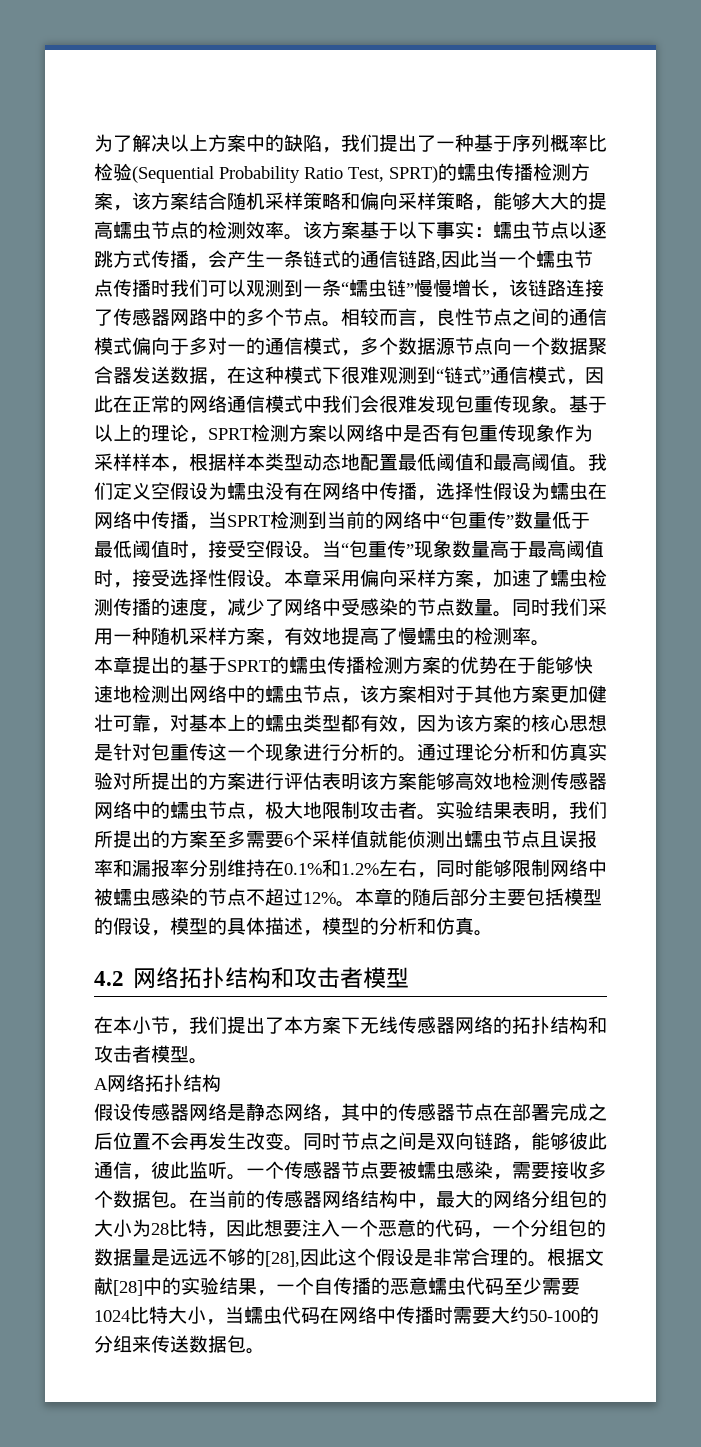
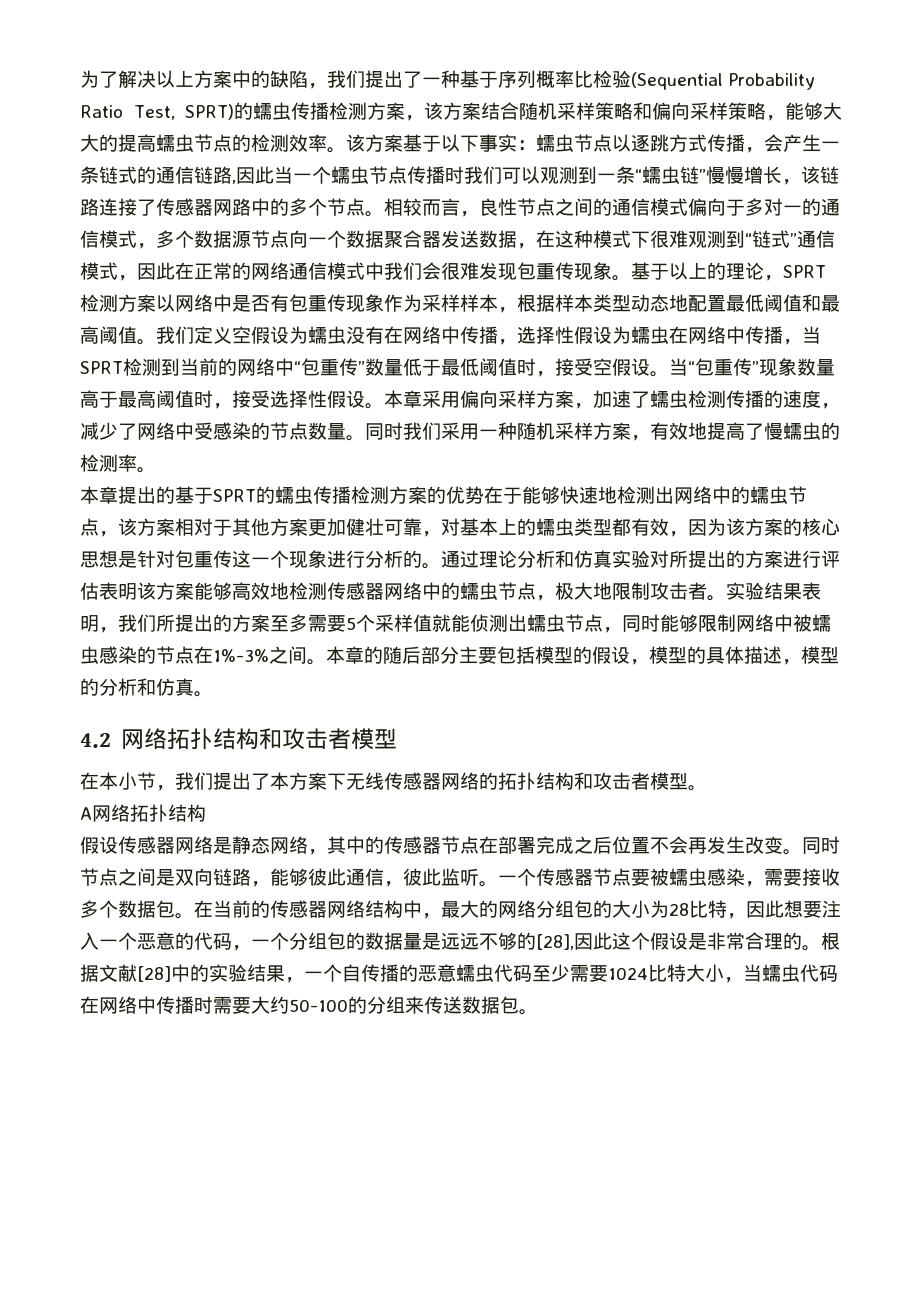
[284,834,293,846] 6 -> [346,617,356,630] 5
[540,830,597,848] [94,859,417,877] 且误报率和漏报率分别维持在0.1%和1.2%左右 -> (603, 623) none
[246,888,336,906] 不超过12% -> [194,646,307,664] 在1%-3%之间

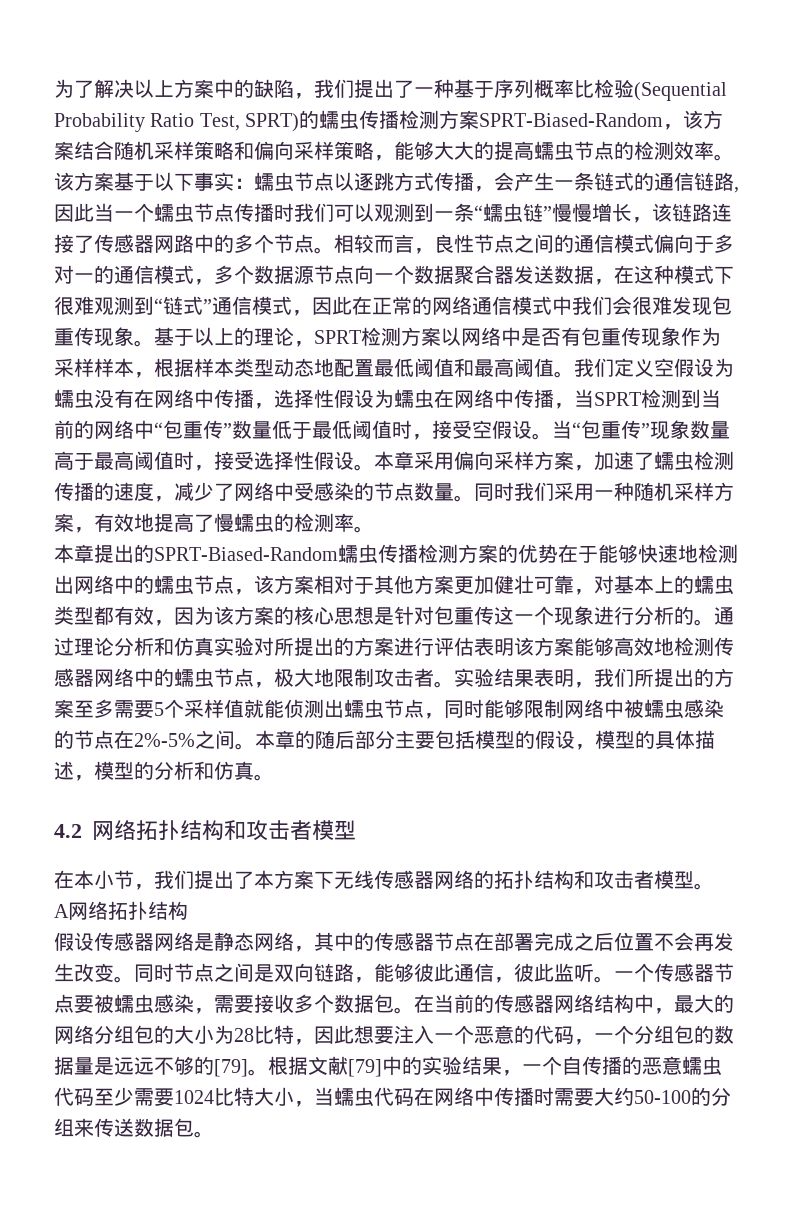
(405, 111) none -> [479,113,664,127] SPRT-Biased-Random
[175,486,275,504] 基于SPRT的 -> [154,547,338,561] SPRT-Biased-Random
[213,649,269,662] 1%-3% -> [134,733,195,747] 2%-5%
[536,932,802,950] [28],因此这个假设是非常合理的 -> [214,1059,248,1077] [79]
[137,966,171,982] [28] -> [348,1059,382,1077] [79]

